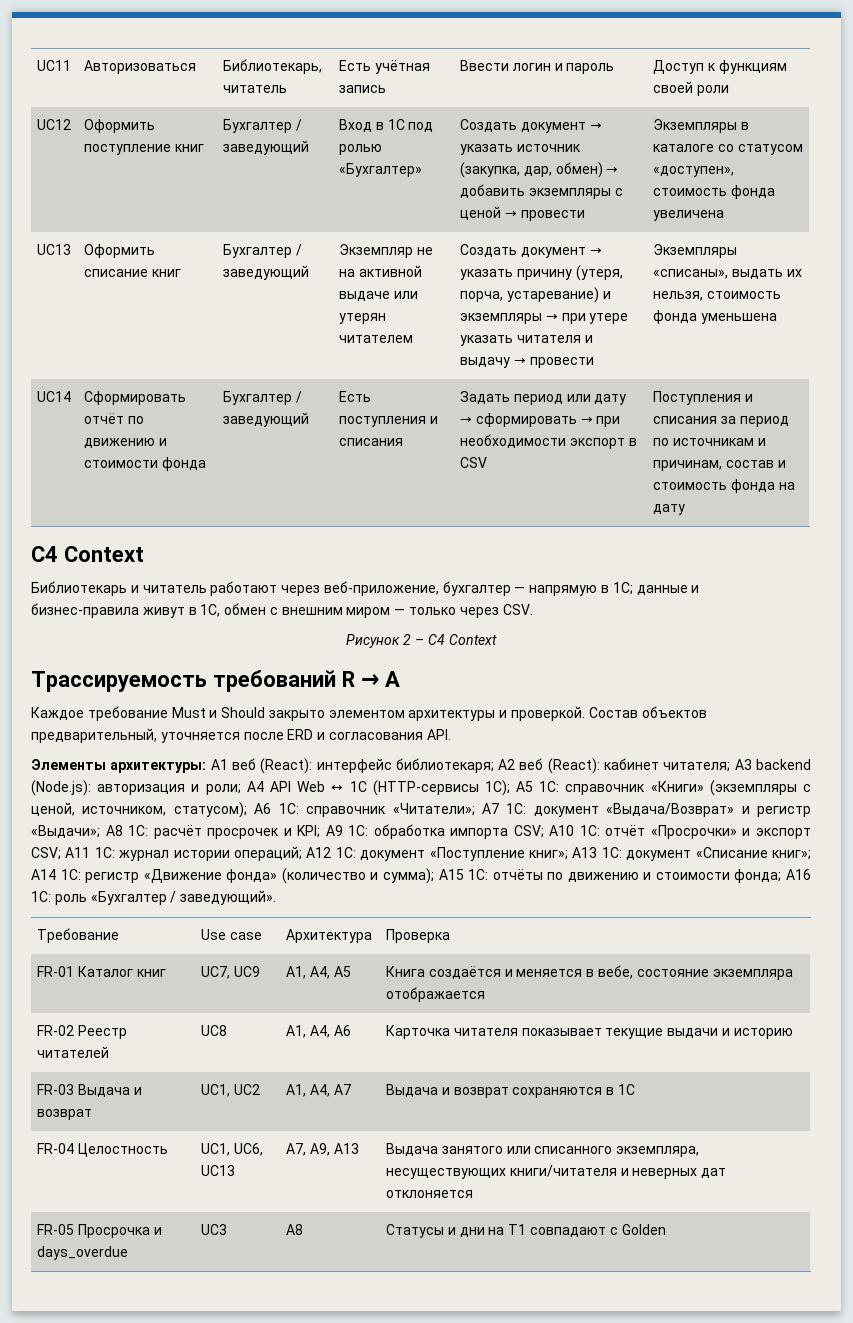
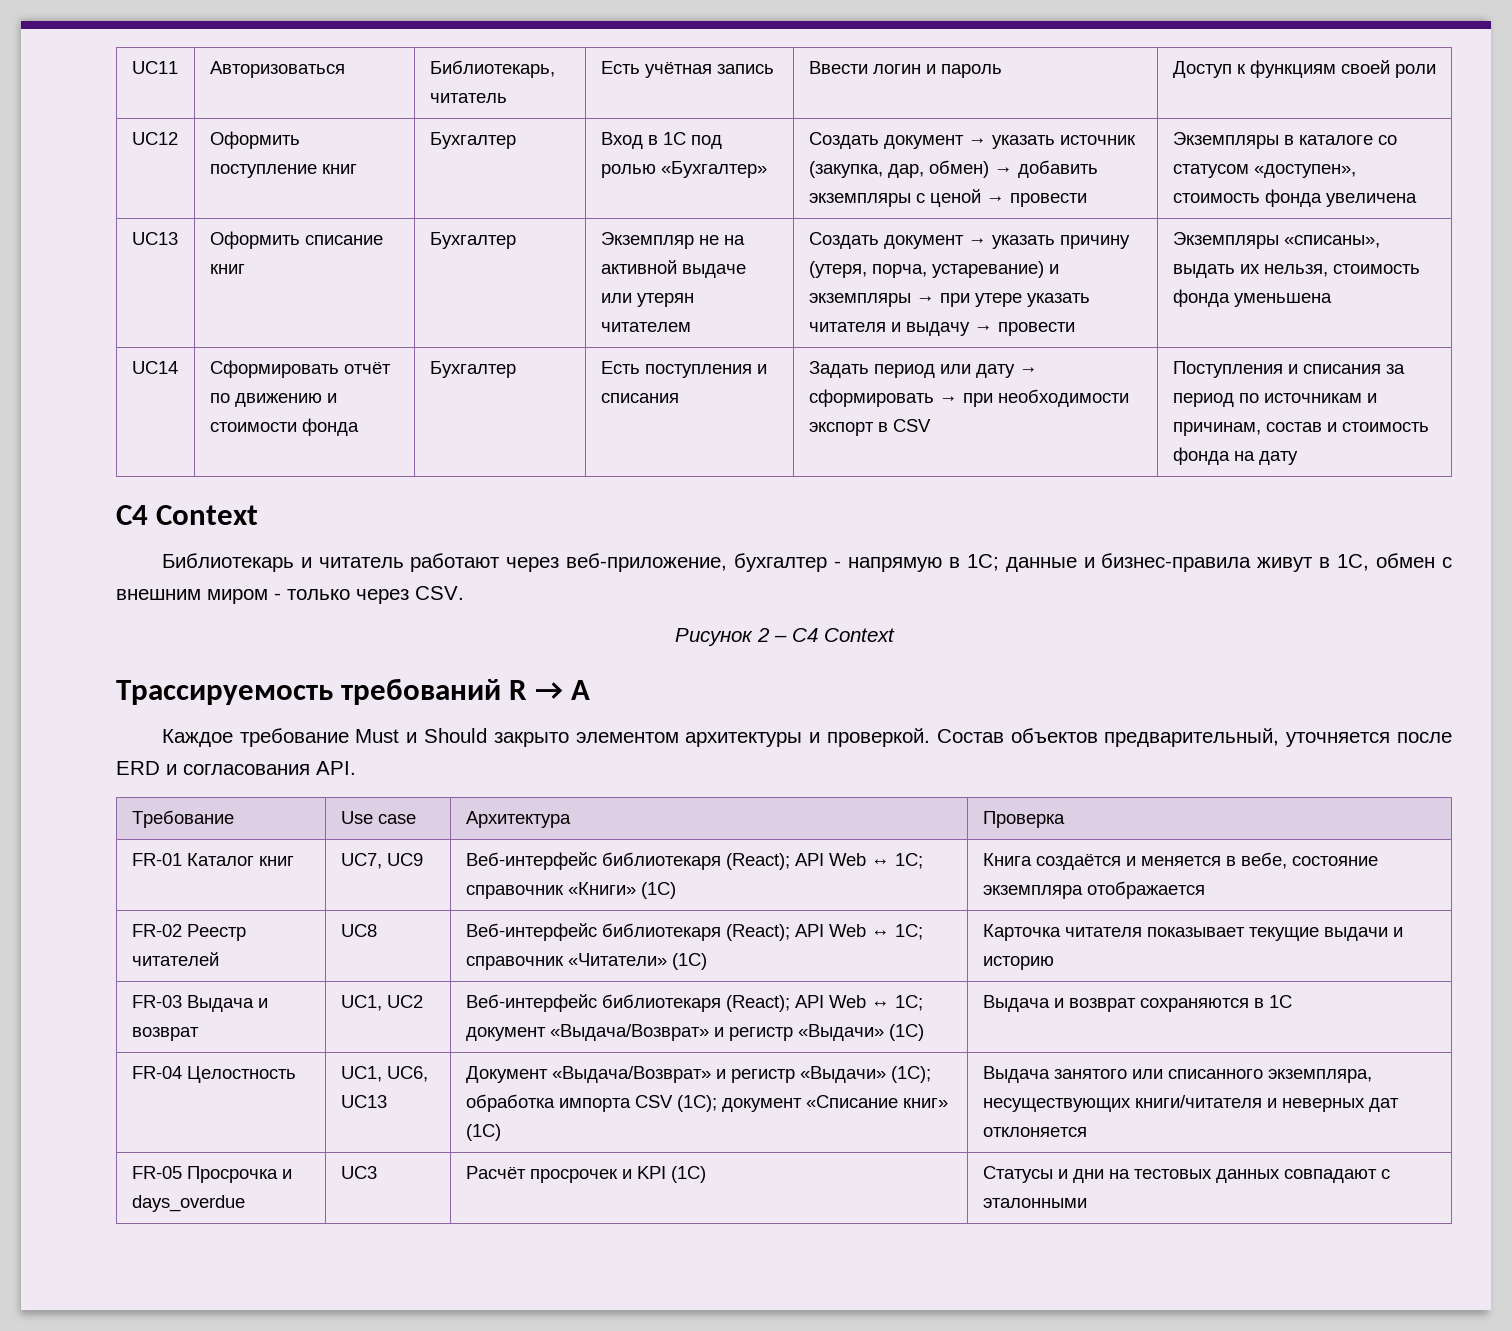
[295,119,302,131] [223,140,310,155] / заведующий -> (516, 140) none
[295,244,302,256] [223,265,310,280] / заведующий -> (516, 240) none
[295,391,302,403] [223,412,310,427] / заведующий -> (516, 369) none
[514,587,526,593] — -> [834,561,842,568] -
[394,609,406,615] — -> [274,593,281,600] -
[31,758,811,774] [31,780,811,796] [31,802,811,818] [31,824,811,839] [31,846,811,861] [31,868,811,884] [31,890,277,905] // Элементы архитектуры: A1 веб (React): интерфейс библиотекаря; A2 веб (React): кабинет читателя; A3 backend (Node.js): авторизация и роли; A4 API Web ↔ 1С (HTTP-сервисы 1С); A5 1С: справочник «Книги» (экземпляры с ценой, источником, статусом); A6 1С: справочник «Читатели»; A7 1С: документ «Выдача/Возврат» и регистр «Выдачи»; A8 1С: расчёт просрочек и KPI; A9 1С: обработка импорта CSV; A10 1С: отчёт «Просрочки» и экспорт CSV; A11 1С: журнал истории операций; A12 1С: документ «Поступление книг»; A13 1С: документ «Списание книг»; A14 1С: регистр «Движение фонда» (количество и сумма); A15 1С: отчёты по движению и стоимости фонда; A16 1С: роль «Бухгалтер / заведующий». -> (356, 768) none
[286,966,351,979] A1, A4, A5 -> [465,852,923,870] [465,882,676,899] Веб-интерфейс библиотекаря (React); API Web ↔ 1С; справочник «Книги» (1С)
[286,1025,351,1038] A1, A4, A6 -> [465,923,923,941] [465,953,707,970] Веб-интерфейс библиотекаря (React); API Web ↔ 1С; справочник «Читатели» (1С)
[286,1084,351,1097] A1, A4, A7 -> [465,994,923,1012] [465,1024,924,1041] Веб-интерфейс библиотекаря (React); API Web ↔ 1С; документ «Выдача/Возврат» и регистр «Выдачи» (1С)
[286,1143,359,1156] A7, A9, A13 -> [465,1066,931,1083] [465,1094,948,1112] [465,1124,501,1141] Документ «Выдача/Возврат» и регистр «Выдачи» (1С); обработка импорта CSV (1С); документ «Списание книг» (1С)
[286,1224,304,1235] A8 -> [465,1166,706,1183] Расчёт просрочек и KPI (1С)
[508,1224,527,1235] T1 -> [1133,1169,1280,1183] тестовых данных
[621,1224,666,1235] Golden -> [982,1198,1087,1208] эталонными

